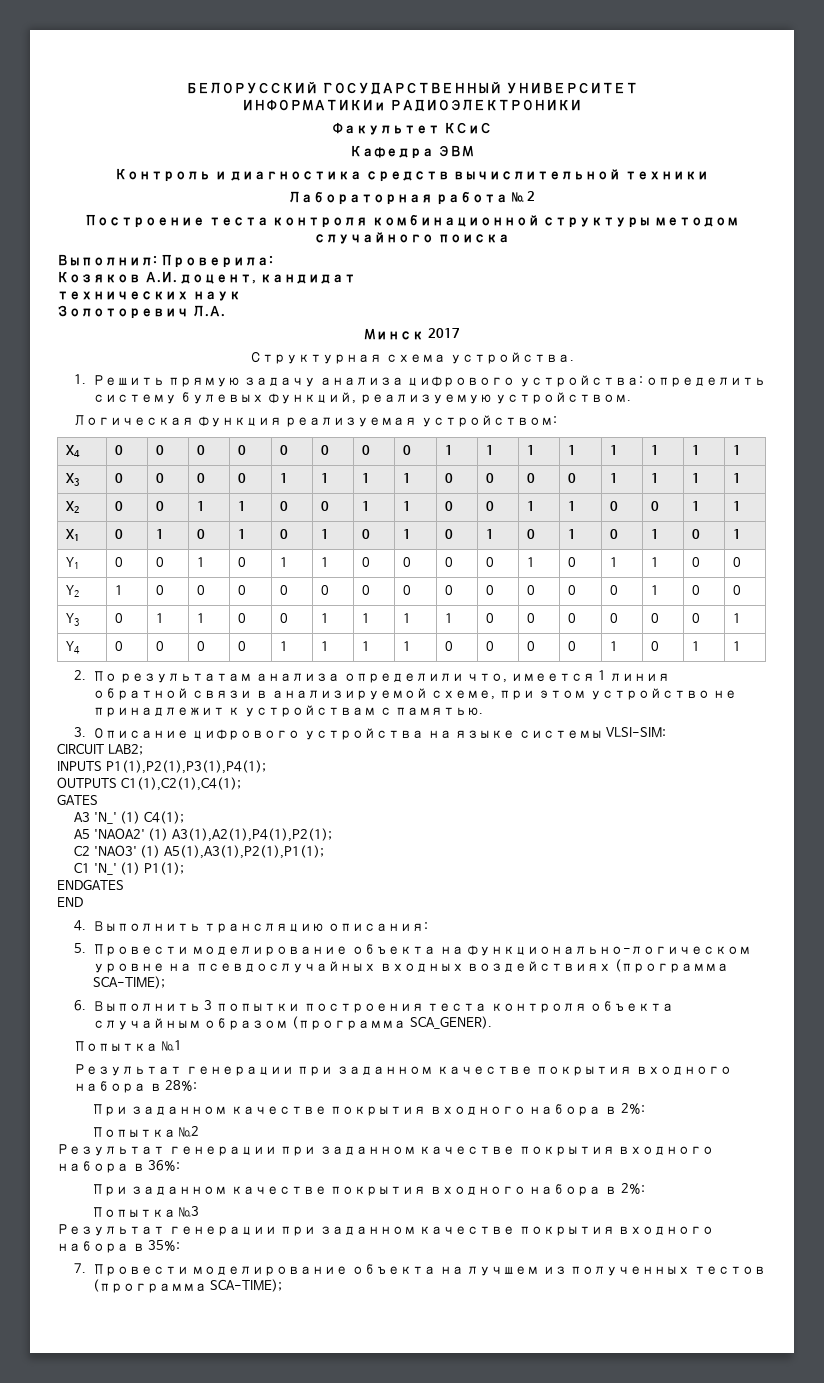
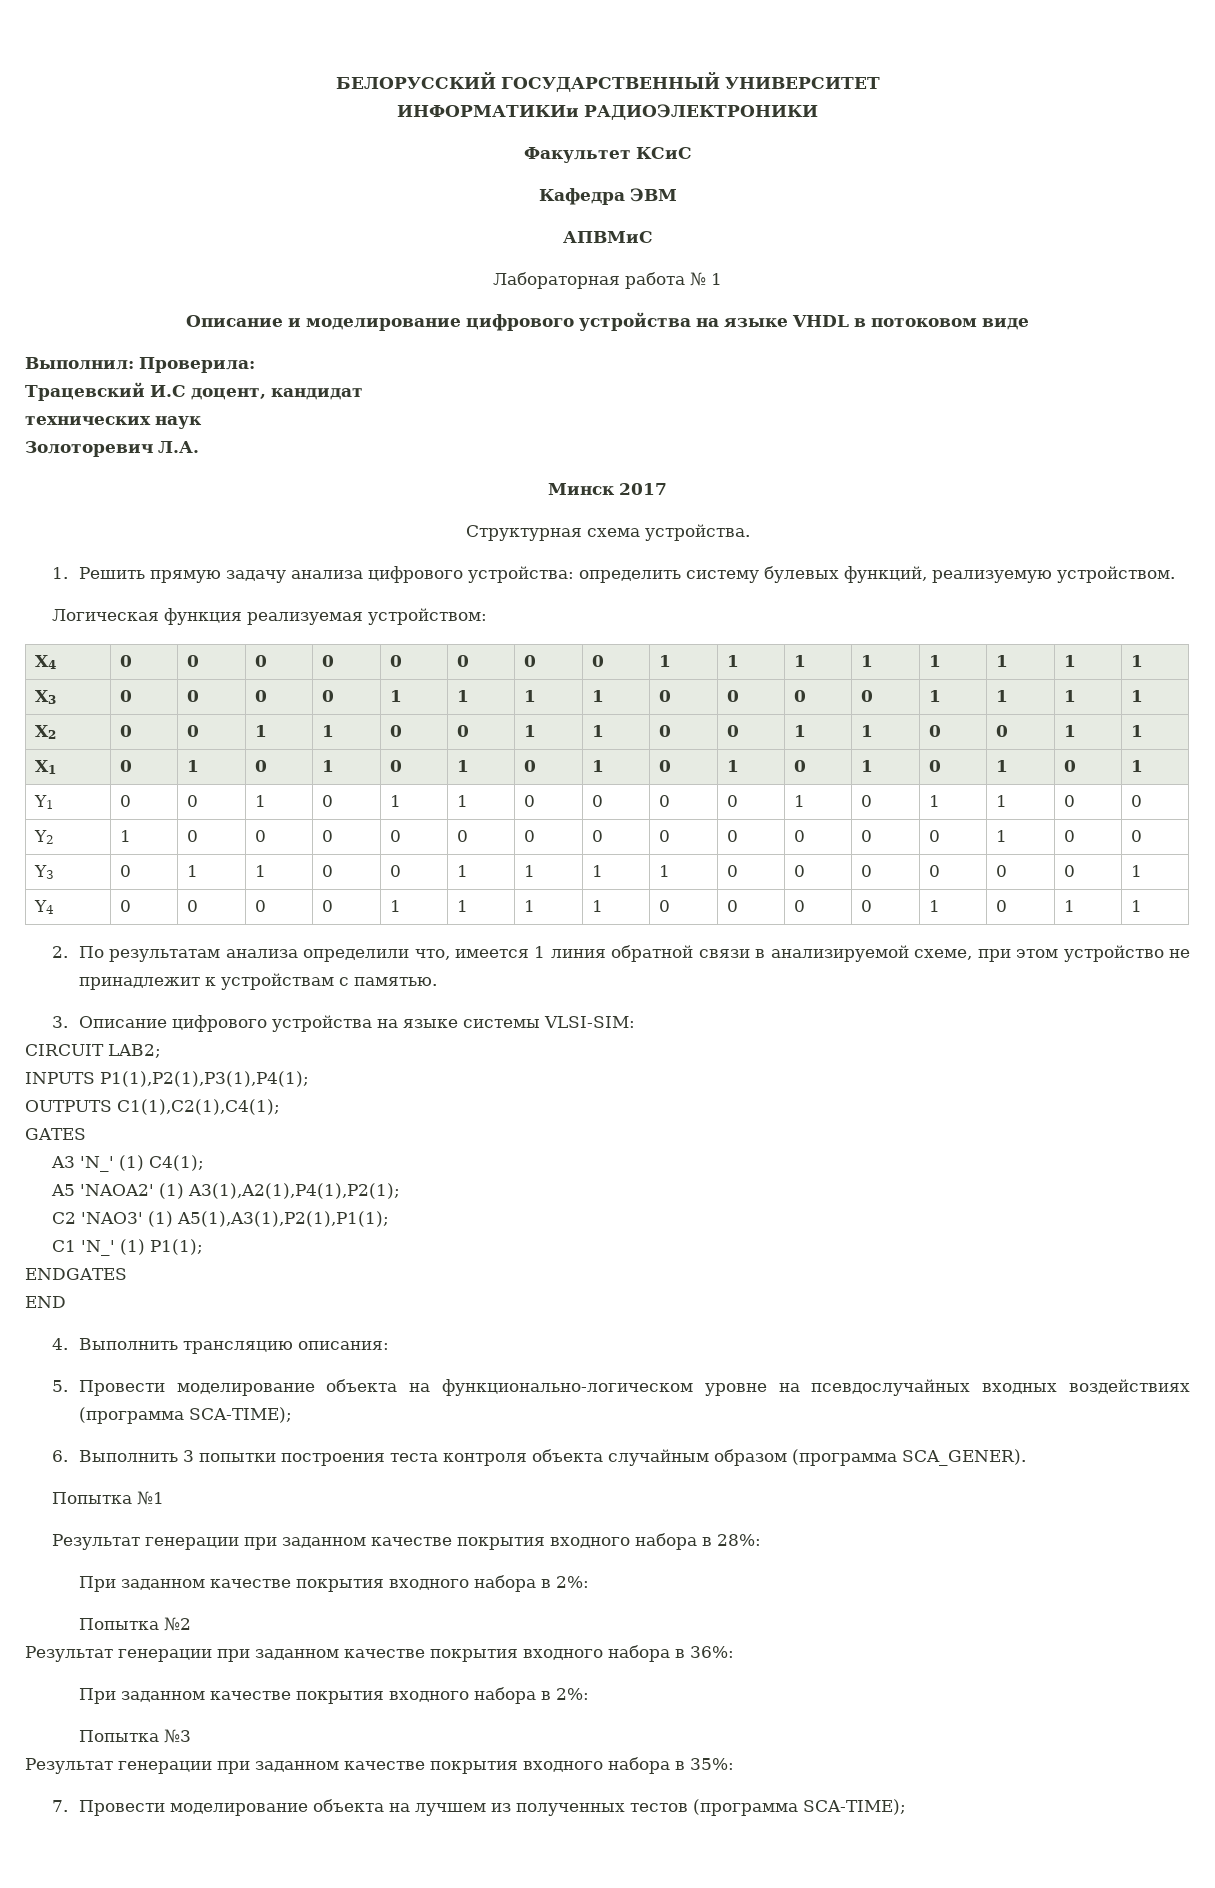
[115,168,709,182] [288,191,536,205] [85,214,739,228] [314,232,510,244] Контроль и диагностика средств вычислительной техники // Лабораторная работа № 2 // Построение теста контроля комбинационной структуры методом случайного поиска -> [562,231,653,243] [493,272,722,289] [186,312,1029,331] АПВМиС // Лабораторная работа № 1 // Описание и моделирование цифрового устройства на языке VHDL в потоковом виде
[57,271,177,283] Козяков А.И. -> [25,382,186,401] Трацевский И.С

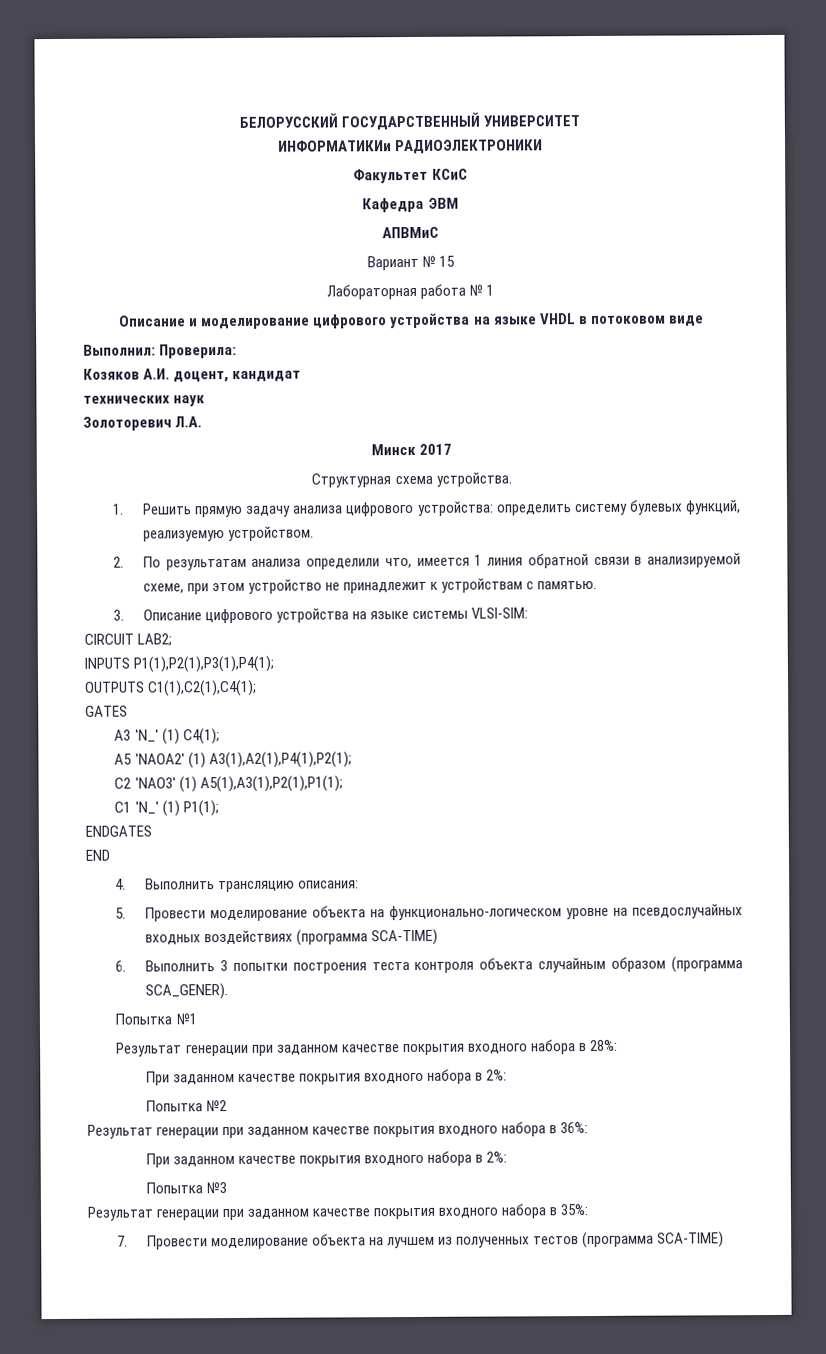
(653, 237) none -> [366,255,456,271] // Вариант № 15
[25,382,186,401] Трацевский И.С -> [83,368,171,380] Козяков А.И.
[51,608,487,625] [35,655,57,669] [120,655,133,667] [187,655,200,667] [255,655,268,667] [322,655,335,667] [390,655,403,667] [457,655,470,667] [524,655,537,667] [592,655,605,667] [659,655,672,667] [727,655,740,667] [794,655,807,667] [861,655,874,667] [929,655,942,667] [996,655,1009,667] [1064,655,1077,667] [1131,655,1144,667] [35,690,57,704] [120,690,133,702] [187,690,200,702] [255,690,268,702] [322,690,335,702] [390,690,403,702] [457,690,470,702] [524,690,537,702] [592,690,605,702] [659,690,672,702] [727,690,740,702] [794,690,807,702] [861,690,874,702] [929,690,942,702] [996,690,1009,702] [1064,690,1077,702] [1131,690,1144,702] [35,725,57,739] [120,725,133,737] [187,725,200,737] [255,725,268,737] [322,725,335,737] [390,725,403,737] [457,725,470,737] [524,725,537,737] [592,725,605,737] [659,725,672,737] [727,725,740,737] [794,725,807,737] [861,725,874,737] [929,725,942,737] [996,725,1009,737] [1064,725,1077,737] [1131,725,1144,737] [35,760,57,774] [120,760,133,772] [187,760,200,772] [255,760,268,772] [322,760,335,772] [390,760,403,772] [457,760,470,772] [524,760,537,772] [592,760,605,772] [659,760,672,772] [727,760,740,772] [794,760,807,772] [861,760,874,772] [929,760,942,772] [996,760,1009,772] [1064,760,1077,772] [1131,760,1144,772] [34,795,55,809] [120,795,132,807] [187,795,199,807] [255,795,267,807] [322,795,334,807] [390,795,402,807] [457,795,469,807] [524,795,536,807] [592,795,604,807] [659,795,671,807] [727,795,739,807] [794,795,806,807] [861,795,873,807] [929,795,941,807] [996,795,1008,807] [1064,795,1076,807] [1131,795,1143,807] [34,830,55,844] [120,830,132,842] [187,830,199,842] [255,830,267,842] [322,830,334,842] [390,830,402,842] [457,830,469,842] [524,830,536,842] [592,830,604,842] [659,830,671,842] [727,830,739,842] [794,830,806,842] [861,830,873,842] [929,830,941,842] [996,830,1008,842] [1064,830,1076,842] [1131,830,1143,842] [34,865,55,879] [120,865,132,877] [187,865,199,877] [255,865,267,877] [322,865,334,877] [390,865,402,877] [457,865,469,877] [524,865,536,877] [592,865,604,877] [659,865,671,877] [727,865,739,877] [794,865,806,877] [861,865,873,877] [929,865,941,877] [996,865,1008,877] [1064,865,1076,877] [1131,865,1143,877] [34,900,55,914] [120,900,132,912] [187,900,199,912] [255,900,267,912] [322,900,334,912] [390,900,402,912] [457,900,469,912] [524,900,536,912] [592,900,604,912] [659,900,671,912] [727,900,739,912] [794,900,806,912] [861,900,873,912] [929,900,941,912] [996,900,1008,912] [1064,900,1076,912] [1131,900,1143,912] // Логическая функция реализуемая устройством: // X4 | 0 | 0 | 0 | 0 | 0 | 0 | 0 | 0 | 1 | 1 | 1 | 1 | 1 | 1 | 1 | 1 // X3 | 0 | 0 | 0 | 0 | 1 | 1 | 1 | 1 | 0 | 0 | 0 | 0 | 1 | 1 | 1 | 1 // X2 | 0 | 0 | 1 | 1 | 0 | 0 | 1 | 1 | 0 | 0 | 1 | 1 | 0 | 0 | 1 | 1 // X1 | 0 | 1 | 0 | 1 | 0 | 1 | 0 | 1 | 0 | 1 | 0 | 1 | 0 | 1 | 0 | 1 // Y1 | 0 | 0 | 1 | 0 | 1 | 1 | 0 | 0 | 0 | 0 | 1 | 0 | 1 | 1 | 0 | 0 // Y2 | 1 | 0 | 0 | 0 | 0 | 0 | 0 | 0 | 0 | 0 | 0 | 0 | 0 | 1 | 0 | 0 // Y3 | 0 | 1 | 1 | 0 | 0 | 1 | 1 | 1 | 1 | 0 | 0 | 0 | 0 | 0 | 0 | 1 // Y4 | 0 | 0 | 0 | 0 | 1 | 1 | 1 | 1 | 0 | 0 | 0 | 0 | 1 | 0 | 1 | 1 -> (315, 533) none
[188,1407,292,1423] SCA-TIME); -> [371,928,439,946] SCA-TIME)
[802,1799,906,1815] SCA-TIME); -> [657,1231,725,1248] SCA-TIME)

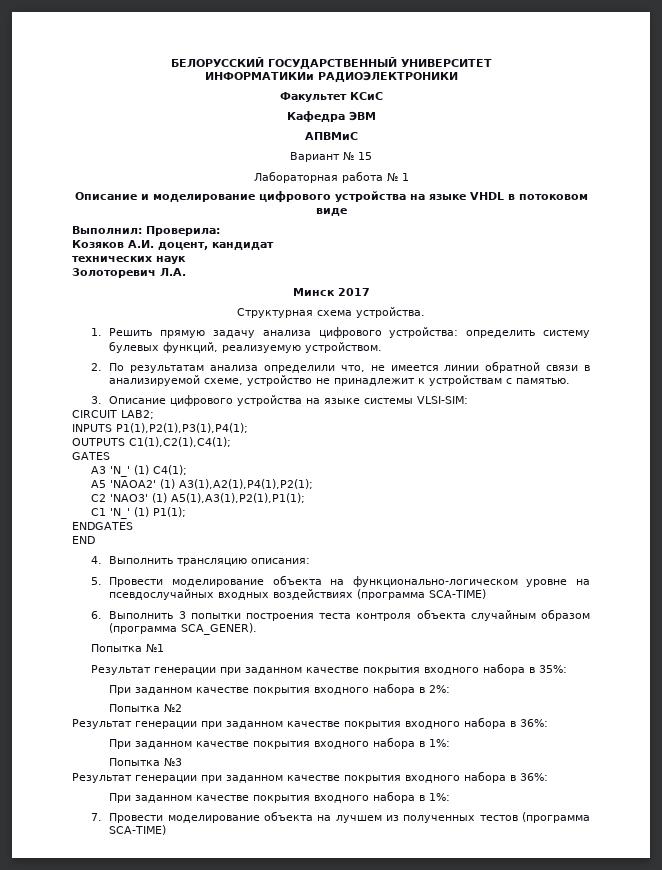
[416,554,524,566] имеется 1 линия -> [370,365,480,371] не имеется линии
[187,582,246,595] при этом -> (244, 381) none
[589,1039,618,1052] 28%: -> [538,665,567,673] 35%:
[486,1151,508,1163] 2%: -> [429,739,451,747] 1%:
[560,1204,590,1216] 35%: -> [520,773,548,781] [109,791,451,803] 36%: // При заданном качестве покрытия входного набора в 1%:

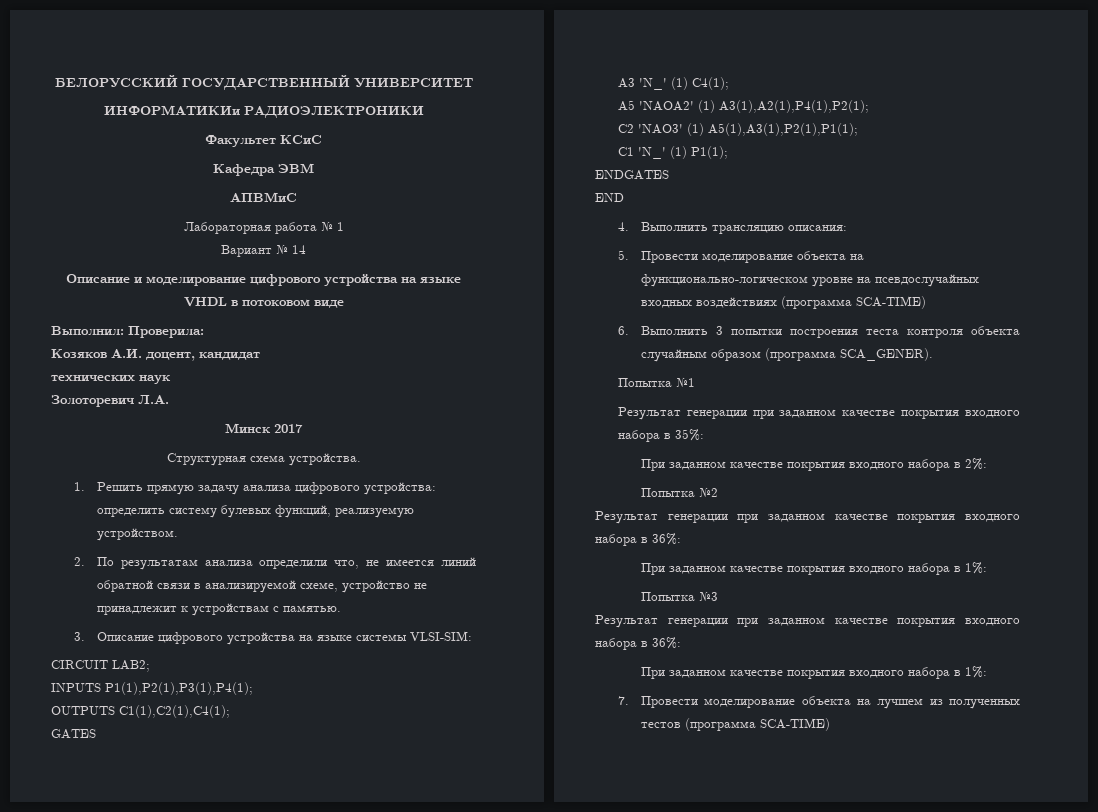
[290,152,372,162] // Вариант № 15 -> (297, 197) none
(409, 177) none -> [221,244,306,257] // Вариант № 14
[444,365,480,371] линии -> [440,557,476,566] линий

